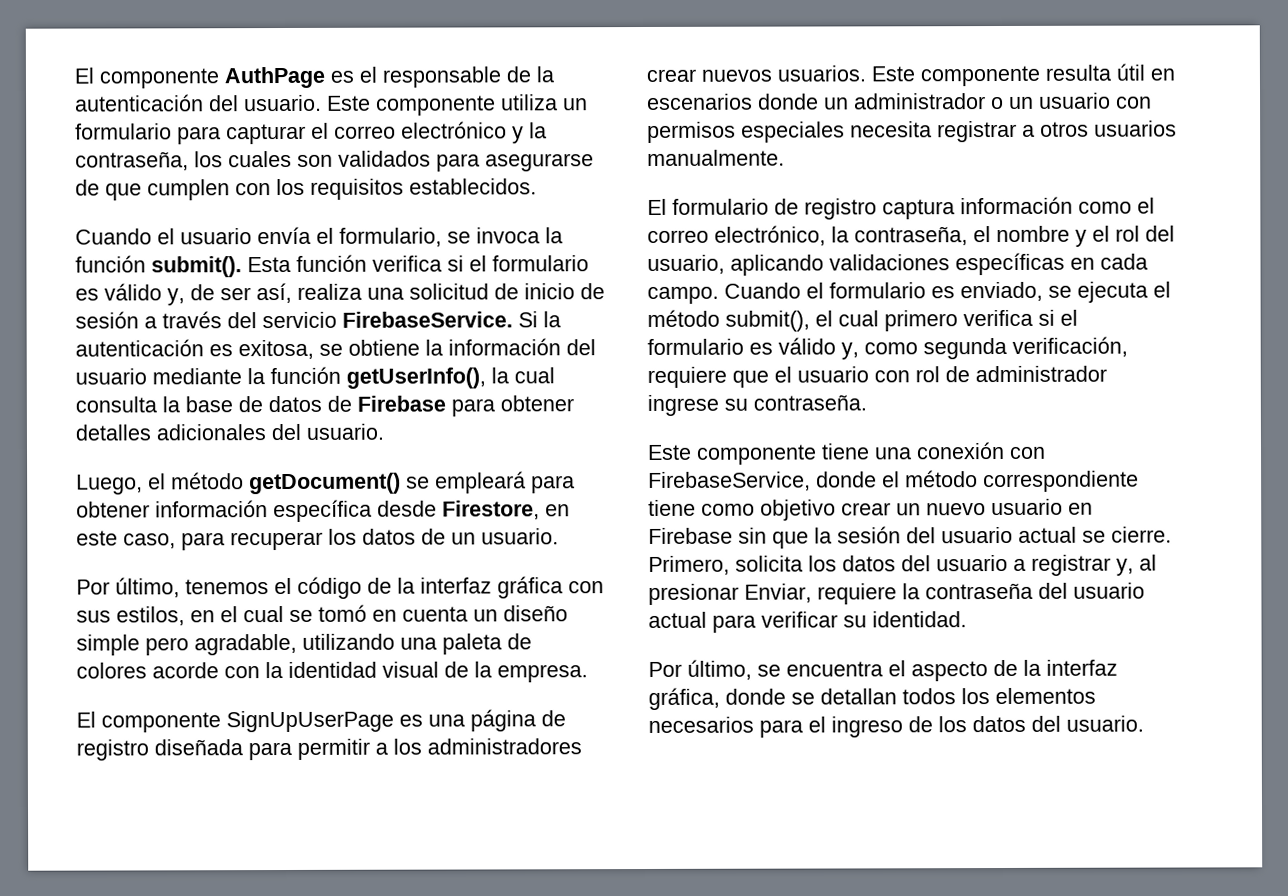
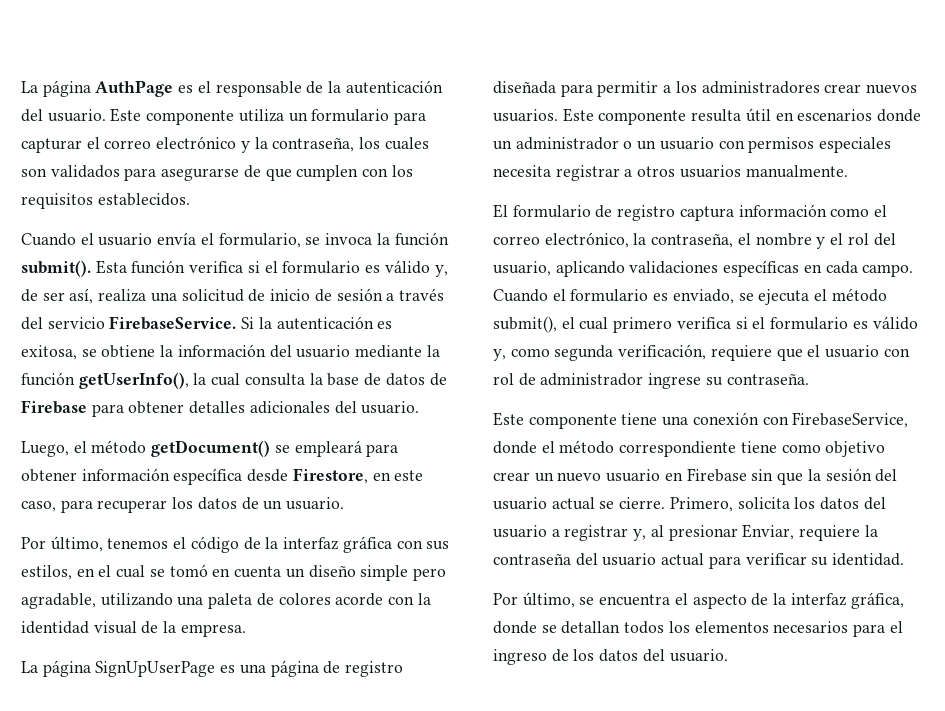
[74,67,219,89] El componente -> [21,80,91,97] La página
[76,711,221,733] El componente -> [21,660,91,677] La página

